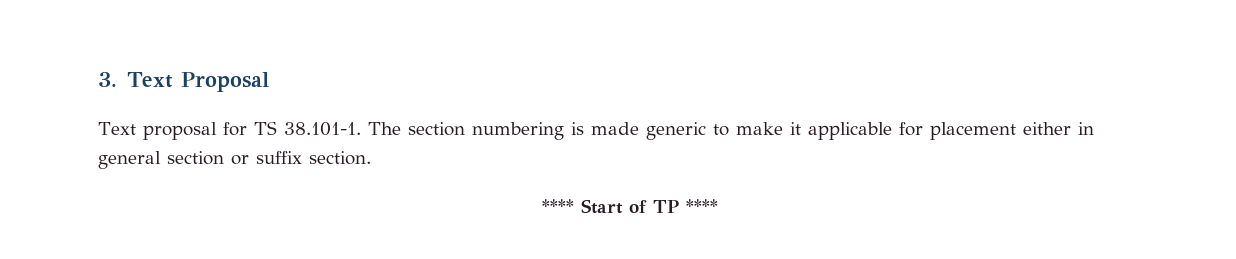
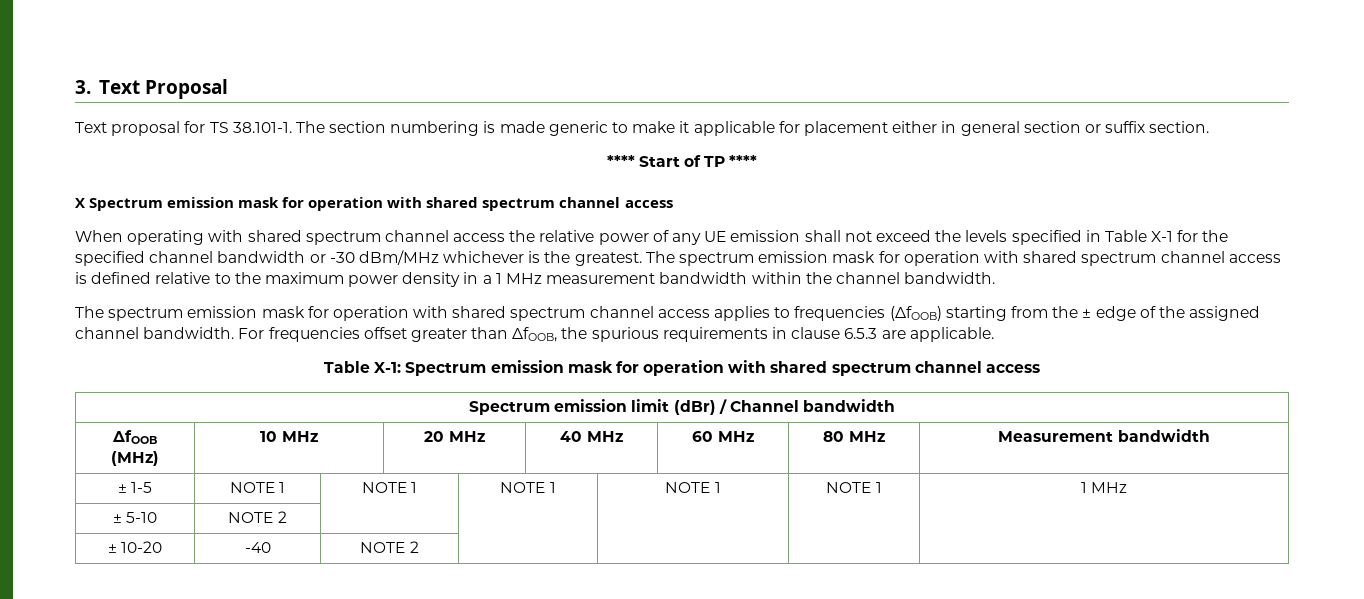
(718, 206) none -> [75,197,673,211] [75,230,1229,245] [75,250,1281,266] [75,272,996,287] [75,306,1261,321] [75,327,994,342] [323,360,1041,376] [468,399,896,415] [112,430,157,444] [111,451,159,466] [260,431,318,442] [424,431,485,442] [560,431,623,442] [692,431,754,442] [823,431,885,442] [998,429,1210,442] [117,482,153,493] [229,482,286,493] [361,482,418,493] [500,482,556,493] [665,482,721,493] [826,482,882,493] [1080,482,1128,493] [112,512,158,523] [228,511,287,523] [107,541,163,553] [244,542,271,553] [360,541,419,553] // X Spectrum emission mask for operation with shared spectrum channel access // When operating with shared spectrum channel access the relative power of any UE emission shall not exceed the levels specified in Table X-1 for the specified channel bandwidth or -30 dBm/MHz whichever is the greatest. The spectrum emission mask for operation with shared spectrum channel access is defined relative to the maximum power density in a 1 MHz measurement bandwidth within the channel bandwidth. // The spectrum emission mask for operation with shared spectrum channel access applies to frequencies (ΔfOOB) starting from the ± edge of the assigned channel bandwidth. For frequencies offset greater than ΔfOOB, the spurious requirements in clause 6.5.3 are applicable. // Table X-1: Spectrum emission mask for operation with shared spectrum channel access // Spectrum emission limit (dBr) / Channel bandwidth // ΔfOOB // (MHz) | 10 MHz | 20 MHz | 40 MHz | 60 MHz | 80 MHz | Measurement bandwidth // ± 1-5 | NOTE 1 | NOTE 1 | NOTE 1 | NOTE 1 | NOTE 1 | 1 MHz // ± 5-10 | NOTE 2 | | | | | // ± 10-20 | -40 | NOTE 2 | | | |

